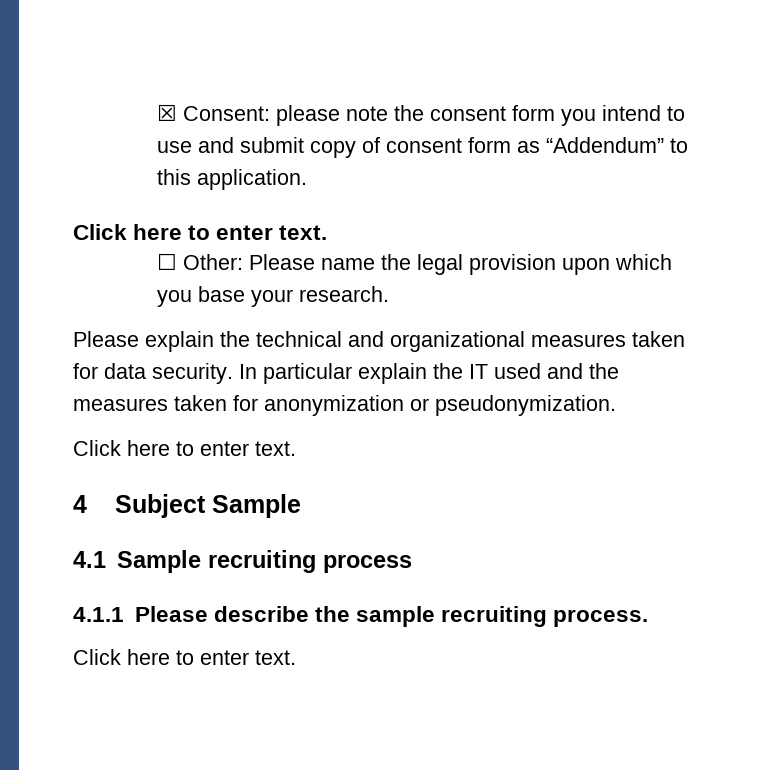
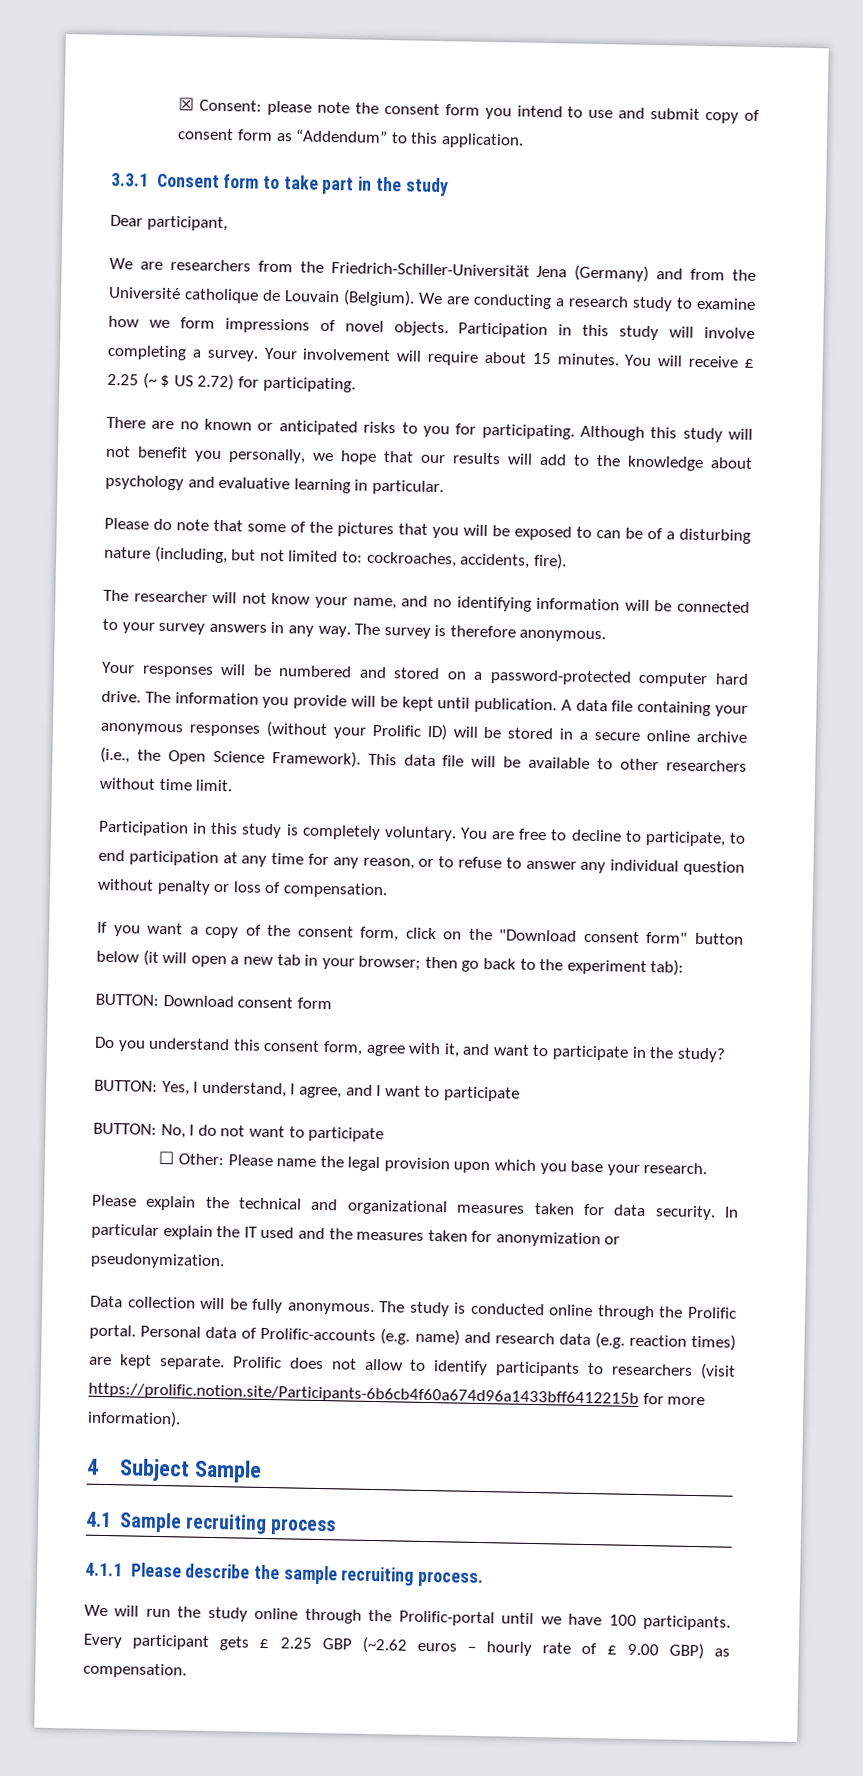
[73,224,328,240] Click here to enter text. -> [111,172,449,197] [110,214,228,232] [109,257,756,282] [108,286,756,312] [108,315,755,341] [107,344,754,368] [107,372,356,393] [106,416,753,443] [105,445,753,471] [105,474,444,496] [104,517,751,544] [104,545,567,570] [103,589,750,613] [102,618,607,643] [101,661,749,688] [101,690,748,717] [100,720,747,743] [100,746,747,772] [99,777,233,792] [98,820,746,847] [98,849,746,876] [97,878,388,899] [97,921,744,945] [96,949,685,976] [95,993,332,1010] [94,1036,726,1063] [94,1079,520,1102] [93,1122,385,1143] 3.3.1 Consent form to take part in the study // Dear participant, // We are researchers from the Friedrich-Schiller-Universität Jena (Germany) and from the Université catholique de Louvain (Belgium). We are conducting a research study to examine how we form impressions of novel objects. Participation in this study will involve completing a survey. Your involvement will require about 15 minutes. You will receive £ 2.25 (~ $ US 2.72) for participating. // There are no known or anticipated risks to you for participating. Although this study will not benefit you personally, we hope that our results will add to the knowledge about psychology and evaluative learning in particular. // Please do note that some of the pictures that you will be exposed to can be of a disturbing nature (including, but not limited to: cockroaches, accidents, fire). // The researcher will not know your name, and no identifying information will be connected to your survey answers in any way. The survey is therefore anonymous. // Your responses will be numbered and stored on a password-protected computer hard drive. The information you provide will be kept until publication. A data file containing your anonymous responses (without your Prolific ID) will be stored in a secure online archive (i.e., the Open Science Framework). This data file will be available to other researchers without time limit. // Participation in this study is completely voluntary. You are free to decline to participate, to end participation at any time for any reason, or to refuse to answer any individual question without penalty or loss of compensation. // If you want a copy of the consent form, click on the "Download consent form" button below (it will open a new tab in your browser; then go back to the experiment tab): // BUTTON: Download consent form // Do you understand this consent form, agree with it, and want to participate in the study? // BUTTON: Yes, I understand, I agree, and I want to participate // BUTTON: No, I do not want to participate
[73,440,296,456] Click here to enter text. -> [90,1295,737,1321] [89,1324,736,1351] [89,1354,736,1380] [88,1382,706,1407] [87,1409,181,1428] Data collection will be fully anonymous. The study is conducted online through the Prolific portal. Personal data of Prolific-accounts (e.g. name) and research data (e.g. reaction times) are kept separate. Prolific does not allow to identify participants to researchers (visit https://prolific.notion.site/Participants-6b6cb4f60a674d96a1433bff6412215b for more information).
[73,649,296,665] Click here to enter text. -> [84,1604,731,1631] [83,1633,730,1660] [83,1662,187,1679] We will run the study online through the Prolific-portal until we have 100 participants. Every participant gets £ 2.25 GBP (~2.62 euros – hourly rate of £ 9.00 GBP) as compensation.

